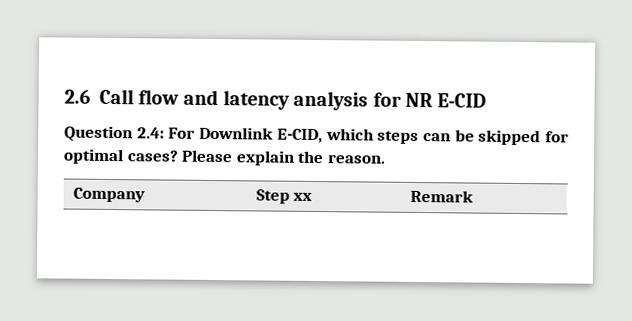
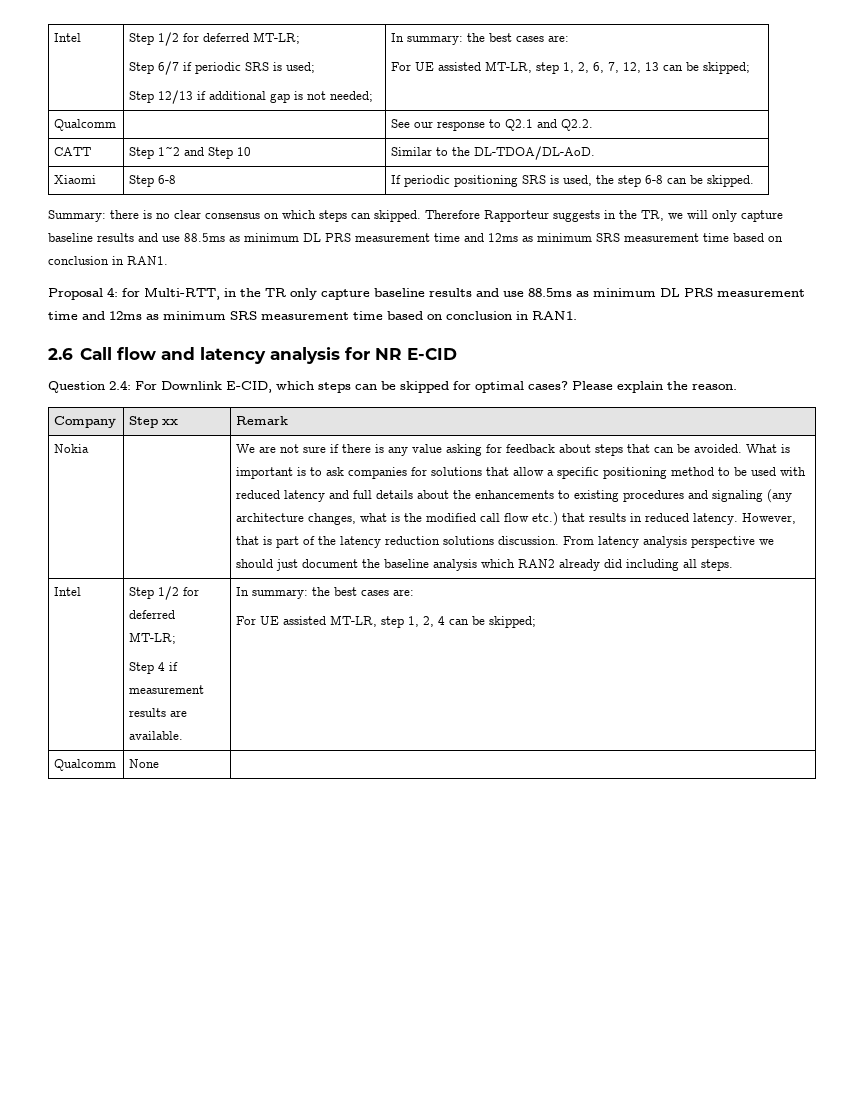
(64, 96) none -> [54,33,82,42] [129,32,301,46] [129,61,316,75] [129,90,374,104] [391,33,570,45] [391,61,751,74] [54,119,117,131] [391,119,594,131] [54,147,92,156] [129,146,252,159] [391,146,596,160] [54,175,97,184] [129,175,177,187] [391,175,755,187] [48,210,783,222] [48,233,783,242] [48,256,168,265] [48,287,805,300] [48,311,577,320] Intel | Step 1/2 for deferred MT-LR; // Step 6/7 if periodic SRS is used; // Step 12/13 if additional gap is not needed; | In summary: the best cases are: // For UE assisted MT-LR, step 1, 2, 6, 7, 12, 13 can be skipped; // Qualcomm | | See our response to Q2.1 and Q2.2. // CATT | Step 1~2 and Step 10 | Similar to the DL-TDOA/DL-AoD. // Xiaomi | Step 6-8 | If periodic positioning SRS is used, the step 6-8 can be skipped. // Summary: there is no clear consensus on which steps can skipped. Therefore Rapporteur suggests in the TR, we will only capture baseline results and use 88.5ms as minimum DL PRS measurement time and 12ms as minimum SRS measurement time based on conclusion in RAN1. // Proposal 4: for Multi-RTT, in the TR only capture baseline results and use 88.5ms as minimum DL PRS measurement time and 12ms as minimum SRS measurement time based on conclusion in RAN1. //
(474, 196) none -> [54,444,90,453] [236,444,791,456] [236,467,807,479] [236,489,793,503] [236,512,797,526] [236,536,775,548] [236,559,734,571] [54,587,82,596] [129,586,200,600] [129,610,176,619] [129,632,177,644] [129,662,179,674] [129,685,205,694] [129,708,188,717] [129,731,184,740] [236,587,415,599] [236,615,537,628] [54,759,117,771] [129,759,160,768] // Nokia | | We are not sure if there is any value asking for feedback about steps that can be avoided. What is important is to ask companies for solutions that allow a specific positioning method to be used with reduced latency and full details about the enhancements to existing procedures and signaling (any architecture changes, what is the modified call flow etc.) that results in reduced latency. However, that is part of the latency reduction solutions discussion. From latency analysis perspective we should just document the baseline analysis which RAN2 already did including all steps. // Intel | Step 1/2 for deferred MT-LR; // Step 4 if measurement results are available. | In summary: the best cases are: // For UE assisted MT-LR, step 1, 2, 4 can be skipped; // Qualcomm | None |

